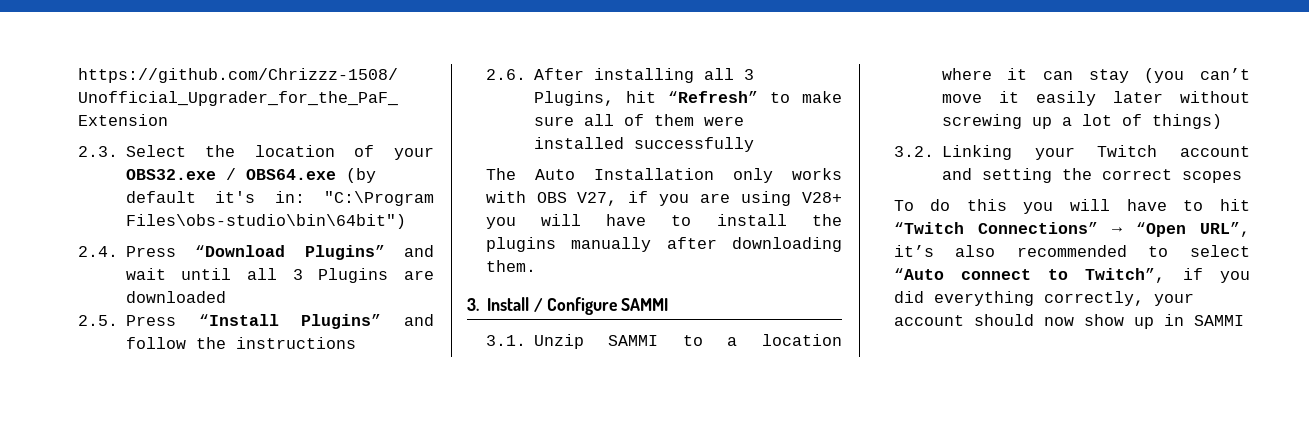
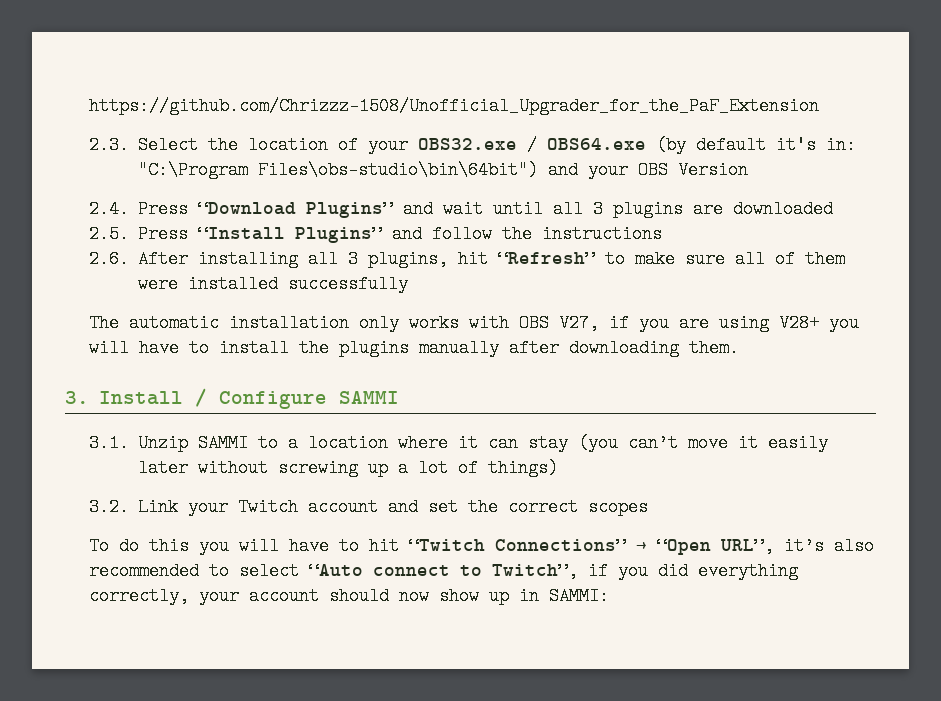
(406, 221) none -> [548,161,749,179] and your OBS Version
[318,268,389,283] Plugins -> [613,200,684,218] plugins
[533,91,614,106] Plugins, -> [368,250,449,268] plugins,
[534,168,714,180] Auto Installation -> [128,314,349,332] automatic installation
[941,145,1012,160] Linking -> [138,498,179,516] Link
[981,168,1052,183] setting -> [428,498,459,516] set
[1193,315,1244,326] SAMMI -> [548,587,609,605] SAMMI:

